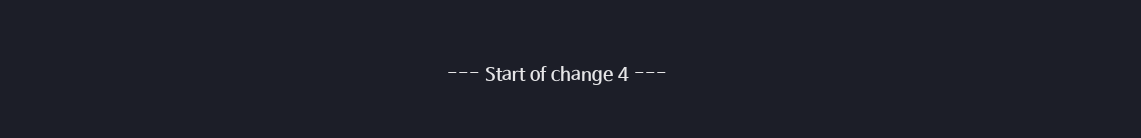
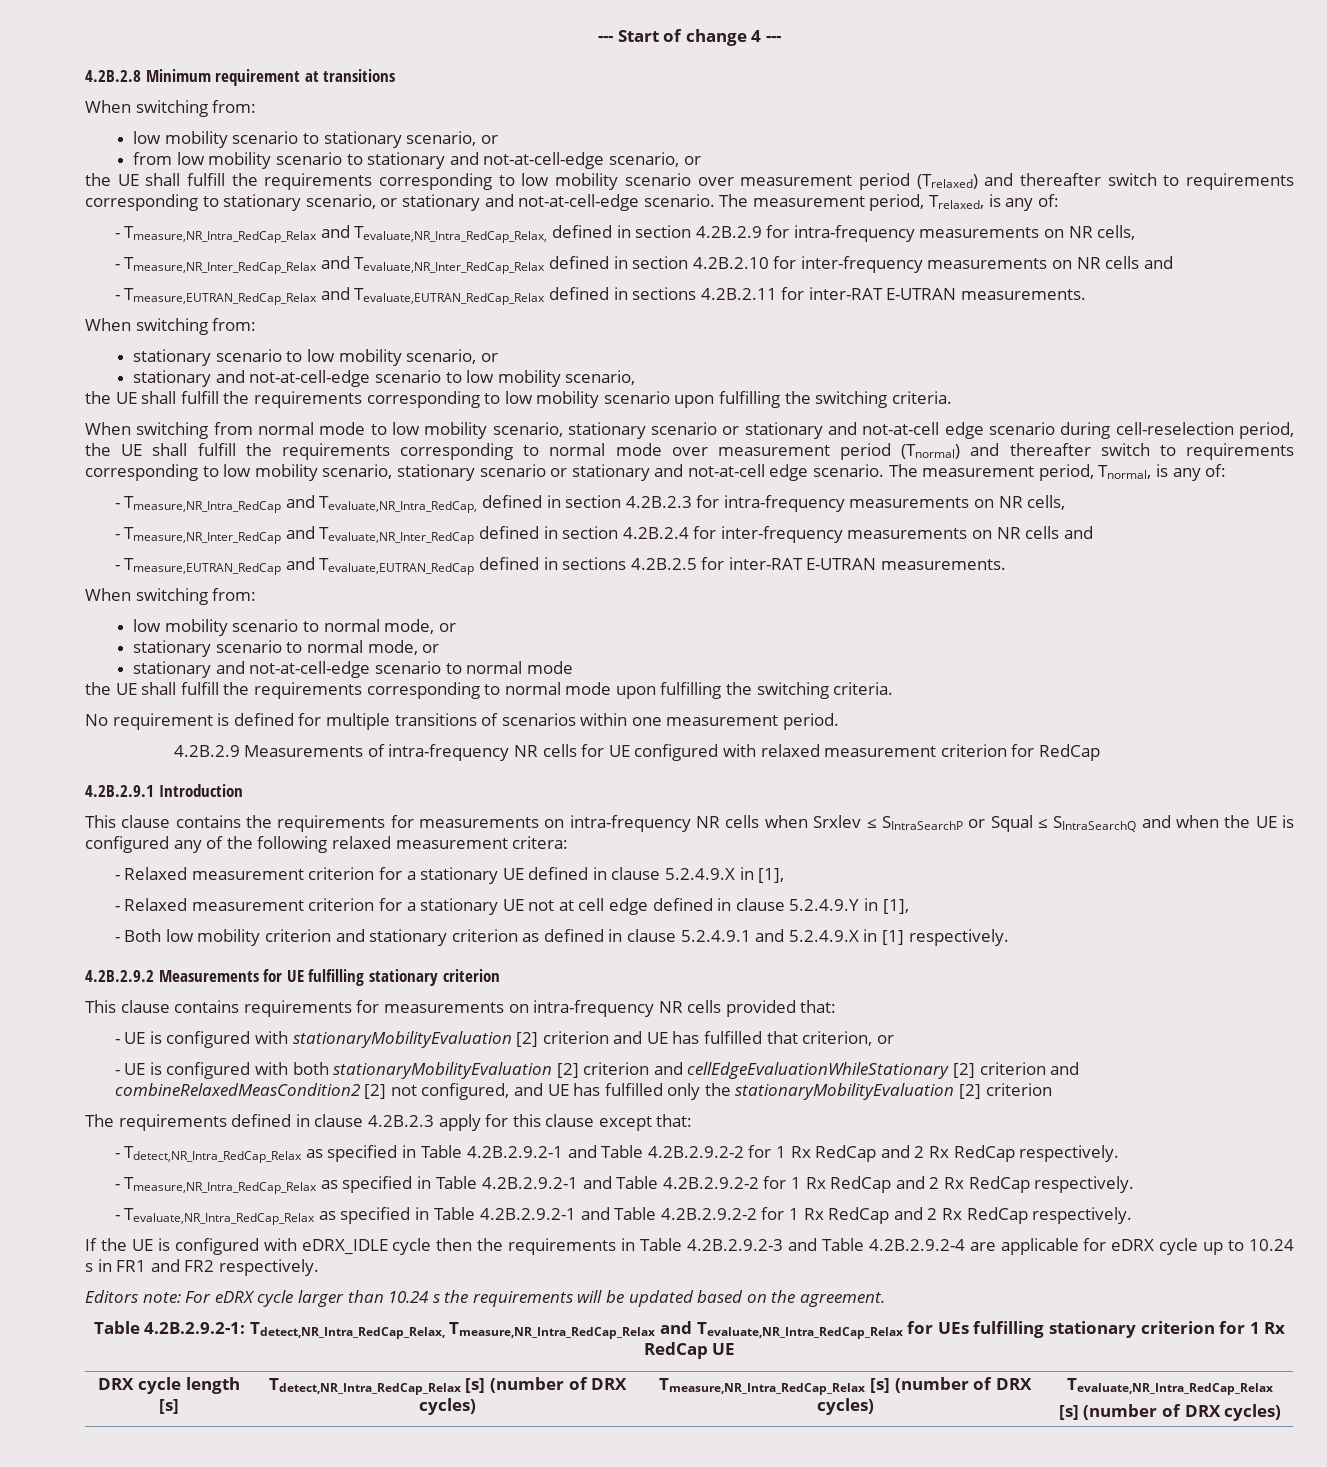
(667, 76) none -> [85,69,396,86] [85,100,257,117] [133,131,498,148] [133,152,701,169] [85,173,1295,190] [85,194,1059,211] [114,225,1136,243] [114,256,1173,274] [114,287,1087,305] [85,318,257,335] [133,349,498,366] [133,370,636,387] [85,391,952,408] [85,422,1294,439] [85,443,1294,460] [85,464,1227,481] [114,495,1066,513] [114,526,1093,544] [114,557,1007,575] [85,588,257,605] [133,619,456,636] [133,640,440,657] [133,661,573,678] [85,682,894,699] [85,713,840,730] [173,744,1100,761] [85,784,243,797] [85,815,1294,832] [85,836,569,853] [114,867,785,884] [114,898,909,915] [114,929,1009,946] [85,969,500,986] [85,1000,837,1017] [114,1031,894,1048] [114,1062,1080,1079] [114,1083,1052,1100] [85,1114,693,1131] [114,1145,1120,1163] [114,1176,1135,1194] [114,1207,1133,1225] [85,1238,1294,1255] [85,1259,319,1276] [85,1290,886,1307] [93,1321,1286,1339] [643,1342,736,1359] [98,1377,240,1394] [159,1399,179,1414] [268,1377,628,1395] [419,1398,476,1415] [659,1377,1032,1395] [816,1398,874,1415] [1067,1378,1273,1395] [1058,1404,1282,1421] // 4.2B.2.8 Minimum requirement at transitions // When switching from: // low mobility scenario to stationary scenario, or // from low mobility scenario to stationary and not-at-cell-edge scenario, or // the UE shall fulfill the requirements corresponding to low mobility scenario over measurement period (Trelaxed) and thereafter switch to requirements corresponding to stationary scenario, or stationary and not-at-cell-edge scenario. The measurement period, Trelaxed, is any of: // - Tmeasure,NR_Intra_RedCap_Relax and Tevaluate,NR_Intra_RedCap_Relax, defined in section 4.2B.2.9 for intra-frequency measurements on NR cells, // - Tmeasure,NR_Inter_RedCap_Relax and Tevaluate,NR_Inter_RedCap_Relax defined in section 4.2B.2.10 for inter-frequency measurements on NR cells and // - Tmeasure,EUTRAN_RedCap_Relax and Tevaluate,EUTRAN_RedCap_Relax defined in sections 4.2B.2.11 for inter-RAT E-UTRAN measurements. // When switching from: // stationary scenario to low mobility scenario, or // stationary and not-at-cell-edge scenario to low mobility scenario, // the UE shall fulfill the requirements corresponding to low mobility scenario upon fulfilling the switching criteria. // When switching from normal mode to low mobility scenario, stationary scenario or stationary and not-at-cell edge scenario during cell-reselection period, the UE shall fulfill the requirements corresponding to normal mode over measurement period (Tnormal) and thereafter switch to requirements corresponding to low mobility scenario, stationary scenario or stationary and not-at-cell edge scenario. The measurement period, Tnormal, is any of: // - Tmeasure,NR_Intra_RedCap and Tevaluate,NR_Intra_RedCap, defined in section 4.2B.2.3 for intra-frequency measurements on NR cells, // - Tmeasure,NR_Inter_RedCap and Tevaluate,NR_Inter_RedCap defined in section 4.2B.2.4 for inter-frequency measurements on NR cells and // - Tmeasure,EUTRAN_RedCap and Tevaluate,EUTRAN_RedCap defined in sections 4.2B.2.5 for inter-RAT E-UTRAN measurements. // When switching from: // low mobility scenario to normal mode, or // stationary scenario to normal mode, or // stationary and not-at-cell-edge scenario to normal mode // the UE shall fulfill the requirements corresponding to normal mode upon fulfilling the switching criteria. // No requirement is defined for multiple transitions of scenarios within one measurement period. // 4.2B.2.9 Measurements of intra-frequency NR cells for UE configured with relaxed measurement criterion for RedCap // 4.2B.2.9.1 Introduction // This clause contains the requirements for measurements on intra-frequency NR cells when Srxlev ≤ SIntraSearchP or Squal ≤ SIntraSearchQ and when the UE is configured any of the following relaxed measurement critera: // - Relaxed measurement criterion for a stationary UE defined in clause 5.2.4.9.X in [1], // - Relaxed measurement criterion for a stationary UE not at cell edge defined in clause 5.2.4.9.Y in [1], // - Both low mobility criterion and stationary criterion as defined in clause 5.2.4.9.1 and 5.2.4.9.X in [1] respectively. // 4.2B.2.9.2 Measurements for UE fulfilling stationary criterion // This clause contains requirements for measurements on intra-frequency NR cells provided that: // - UE is configured with stationaryMobilityEvaluation [2] criterion and UE has fulfilled that criterion, or // - UE is configured with both stationaryMobilityEvaluation [2] criterion and cellEdgeEvaluationWhileStationary [2] criterion and combineRelaxedMeasCondition2 [2] not configured, and UE has fulfilled only the stationaryMobilityEvaluation [2] criterion // The requirements defined in clause 4.2B.2.3 apply for this clause except that: // - Tdetect,NR_Intra_RedCap_Relax as specified in Table 4.2B.2.9.2-1 and Table 4.2B.2.9.2-2 for 1 Rx RedCap and 2 Rx RedCap respectively. // - Tmeasure,NR_Intra_RedCap_Relax as specified in Table 4.2B.2.9.2-1 and Table 4.2B.2.9.2-2 for 1 Rx RedCap and 2 Rx RedCap respectively. // - Tevaluate,NR_Intra_RedCap_Relax as specified in Table 4.2B.2.9.2-1 and Table 4.2B.2.9.2-2 for 1 Rx RedCap and 2 Rx RedCap respectively. // If the UE is configured with eDRX_IDLE cycle then the requirements in Table 4.2B.2.9.2-3 and Table 4.2B.2.9.2-4 are applicable for eDRX cycle up to 10.24 s in FR1 and FR2 respectively. // Editors note: For eDRX cycle larger than 10.24 s the requirements will be updated based on the agreement. // Table 4.2B.2.9.2-1: Tdetect,NR_Intra_RedCap_Relax, Tmeasure,NR_Intra_RedCap_Relax and Tevaluate,NR_Intra_RedCap_Relax for UEs fulfilling stationary criterion for 1 Rx RedCap UE // DRX cycle length [s] | Tdetect,NR_Intra_RedCap_Relax [s] (number of DRX cycles) | Tmeasure,NR_Intra_RedCap_Relax [s] (number of DRX cycles) | Tevaluate,NR_Intra_RedCap_Relax // [s] (number of DRX cycles)

